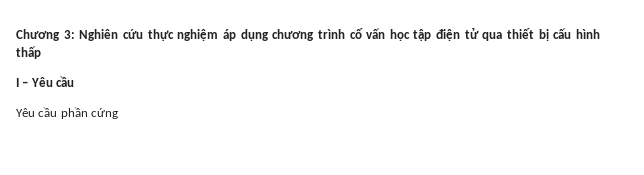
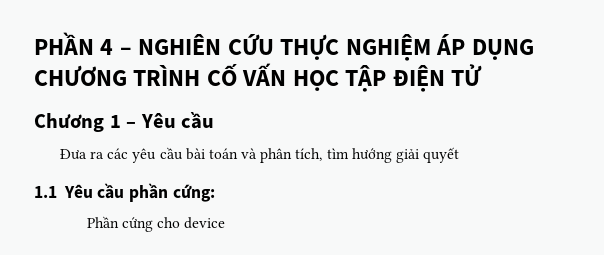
[16,27,600,41] [16,46,41,59] [16,76,75,87] [16,107,119,119] Chương 3: Nghiên cứu thực nghiệm áp dụng chương trình cố vấn học tập điện tử qua thiết bị cấu hình thấp // I – Yêu cầu // Yêu cầu phần cứng -> [34,32,534,61] [34,63,483,92] [34,112,215,132] [59,147,460,163] [34,183,215,202] [86,216,226,232] PHẦN 4 – NGHIÊN CỨU THỰC NGHIỆM ÁP DỤNG CHƯƠNG TRÌNH CỐ VẤN HỌC TẬP ĐIỆN TỬ // Chương 1 – Yêu cầu // Đưa ra các yêu cầu bài toán và phân tích, tìm hướng giải quyết // 1.1 Yêu cầu phần cứng: // Phần cứng cho device

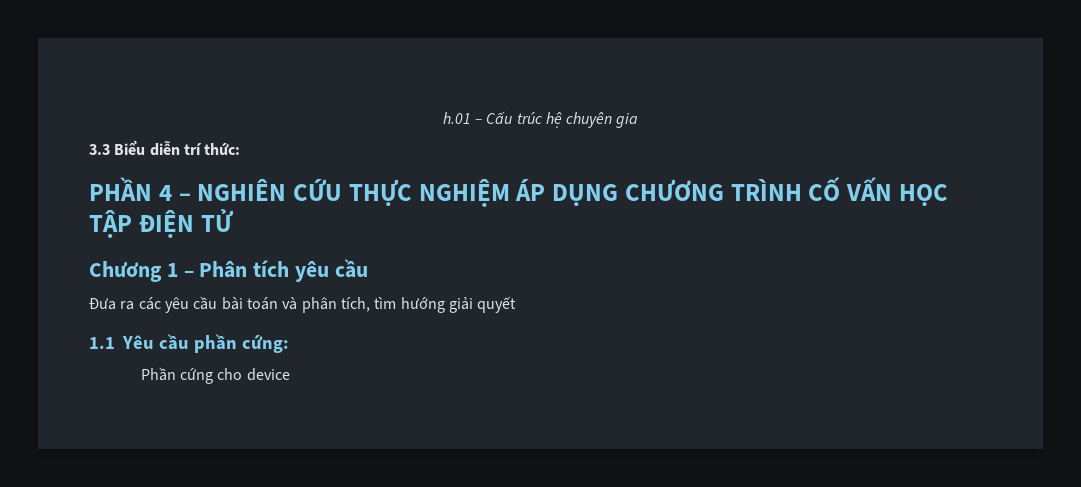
(34, 43) none -> [442,111,639,128] [89,140,241,156] h.01 – Cấu trúc hệ chuyên gia // 3.3 Biểu diễn trí thức: //
[140,113,176,128] Yêu -> [199,260,330,282] Phân tích yêu

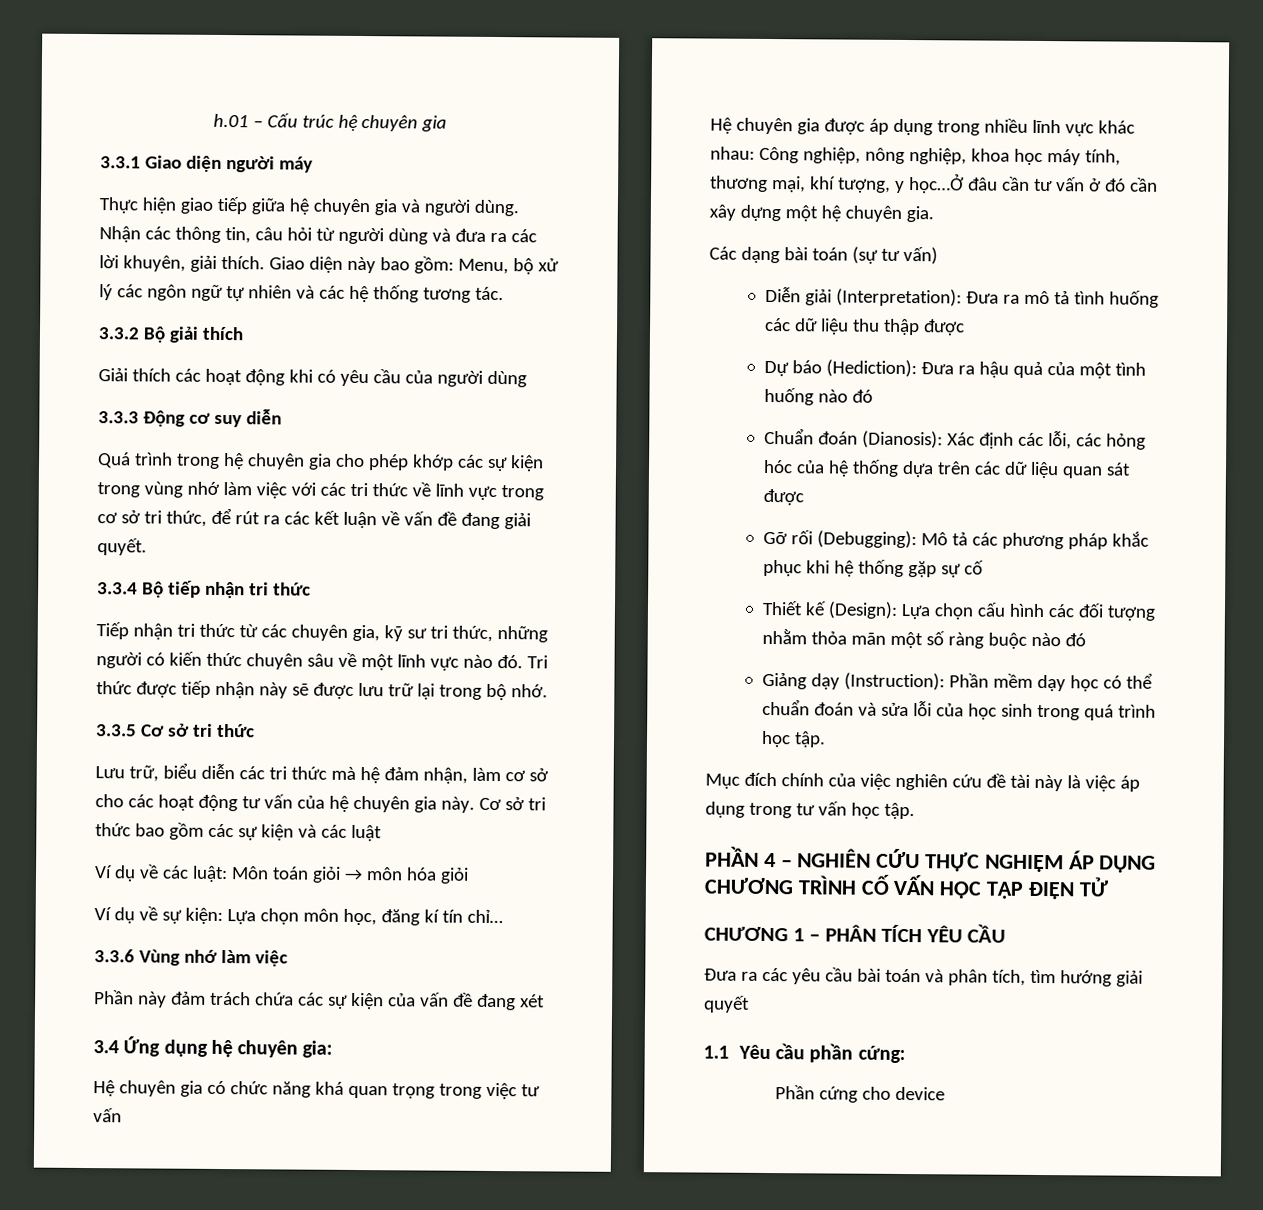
[89,140,241,156] 3.3 Biểu diễn trí thức: -> [100,155,313,173] [99,196,519,217] [99,226,537,245] [99,255,559,275] [99,284,504,303] [98,326,244,343] [98,368,527,388] [98,409,282,428] [97,452,544,472] [97,481,544,501] [97,507,531,530] [97,538,147,556] [97,580,311,599] [96,622,548,643] [96,651,548,671] [96,680,548,701] [96,723,255,738] [95,762,548,784] [95,794,546,813] [95,822,382,842] [94,864,469,884] [94,906,503,926] [94,949,288,967] [94,990,545,1011] [93,1036,334,1058] [93,1080,540,1100] [93,1108,122,1123] [710,117,1135,137] [710,146,1121,166] [710,173,1158,194] [709,204,934,223] [709,246,938,265] [765,286,1160,308] [765,317,966,336] [764,359,1147,379] [764,387,874,406] [764,427,1147,450] [763,459,1132,479] [763,488,805,506] [763,530,1150,550] [763,559,985,578] [762,600,1157,621] [762,628,1087,649] [762,672,1154,692] [762,698,1157,721] [761,730,827,748] [705,772,1140,792] [705,801,915,820] 3.3.1 Giao diện người máy // Thực hiện giao tiếp giữa hệ chuyên gia và người dùng. Nhận các thông tin, câu hỏi từ người dùng và đưa ra các lời khuyên, giải thích. Giao diện này bao gồm: Menu, bộ xử lý các ngôn ngữ tự nhiên và các hệ thống tương tác. // 3.3.2 Bộ giải thích // Giải thích các hoạt động khi có yêu cầu của người dùng // 3.3.3 Động cơ suy diễn // Quá trình trong hệ chuyên gia cho phép khớp các sự kiện trong vùng nhớ làm việc với các tri thức về lĩnh vực trong cơ sở tri thức, để rút ra các kết luận về vấn đề đang giải quyết. // 3.3.4 Bộ tiếp nhận tri thức // Tiếp nhận tri thức từ các chuyên gia, kỹ sư tri thức, những người có kiến thức chuyên sâu về một lĩnh vực nào đó. Tri thức được tiếp nhận này sẽ được lưu trữ lại trong bộ nhớ. // 3.3.5 Cơ sở tri thức // Lưu trữ, biểu diễn các tri thức mà hệ đảm nhận, làm cơ sở cho các hoạt động tư vấn của hệ chuyên gia này. Cơ sở tri thức bao gồm các sự kiện và các luật // Ví dụ về các luật: Môn toán giỏi → môn hóa giỏi // Ví dụ về sự kiện: Lựa chọn môn học, đăng kí tín chỉ… // 3.3.6 Vùng nhớ làm việc // Phần này đảm trách chứa các sự kiện của vấn đề đang xét // 3.4 Ứng dụng hệ chuyên gia: // Hệ chuyên gia có chức năng khá quan trọng trong việc tư vấn // Hệ chuyên gia được áp dụng trong nhiều lĩnh vực khác nhau: Công nghiệp, nông nghiệp, khoa học máy tính, thương mại, khí tượng, y học…Ở đâu cần tư vấn ở đó cần xây dựng một hệ chuyên gia. // Các dạng bài toán (sự tư vấn) // Diễn giải (Interpretation): Đưa ra mô tả tình huống các dữ liệu thu thập được // Dự báo (Hediction): Đưa ra hậu quả của một tình huống nào đó // Chuẩn đoán (Dianosis): Xác định các lỗi, các hỏng hóc của hệ thống dựa trên các dữ liệu quan sát được // Gỡ rối (Debugging): Mô tả các phương pháp khắc phục khi hệ thống gặp sự cố // Thiết kế (Design): Lựa chọn cấu hình các đối tượng nhằm thỏa mãn một số ràng buộc nào đó // Giảng dạy (Instruction): Phần mềm dạy học có thể chuẩn đoán và sửa lỗi của học sinh trong quá trình học tập. // Mục đích chính của việc nghiên cứu đề tài này là việc áp dụng trong tư vấn học tập.
[89,261,162,282] Chương -> [704,926,788,942] CHƯƠNG
[199,259,368,282] Phân tích yêu cầu -> [824,924,1007,943] PHÂN TÍCH YÊU CẦU

